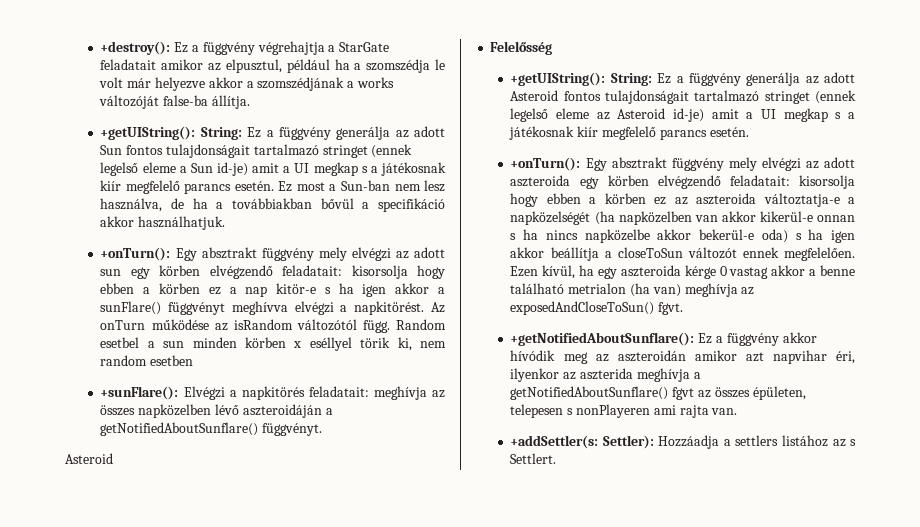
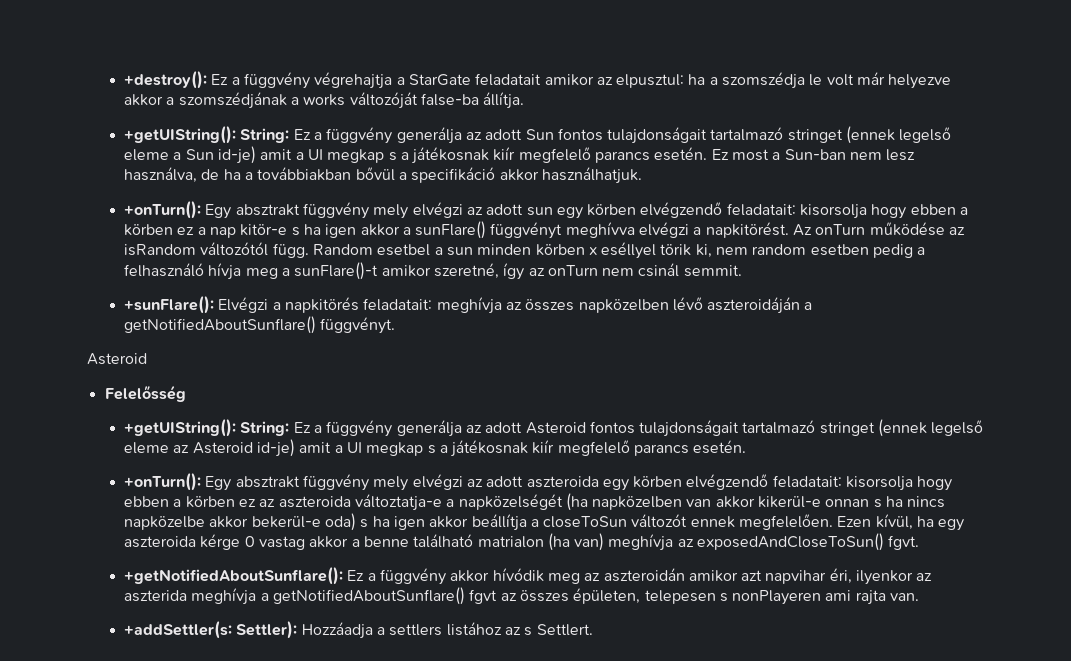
[225,59,330,73] elpusztul, például -> [616,74,685,88] elpusztul:
(194, 360) none -> [873,244,926,258] [123,262,742,280] pedig a felhasználó hívja meg a sunFlare()-t amikor szeretné, így az onTurn nem csinál semmit.
[568,283,627,294] metrialon -> [477,536,544,548] matrialon

